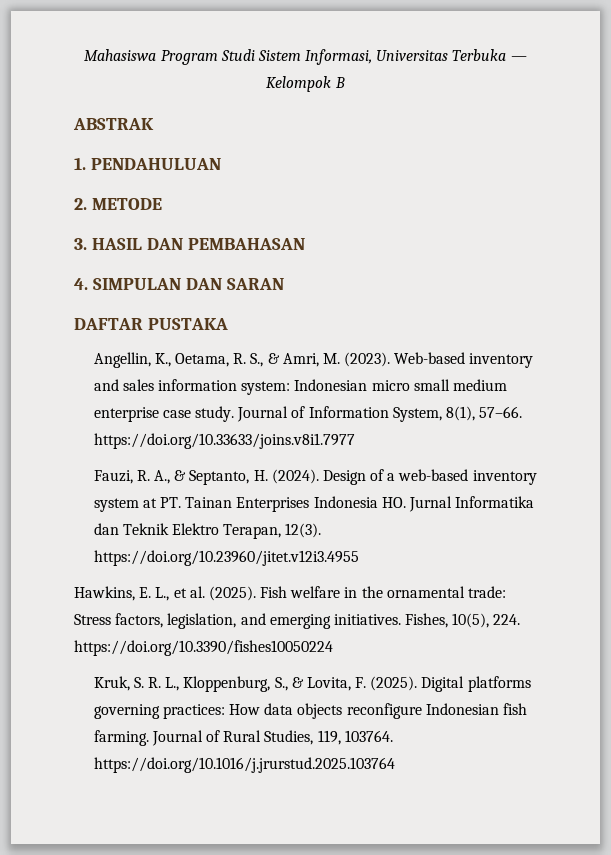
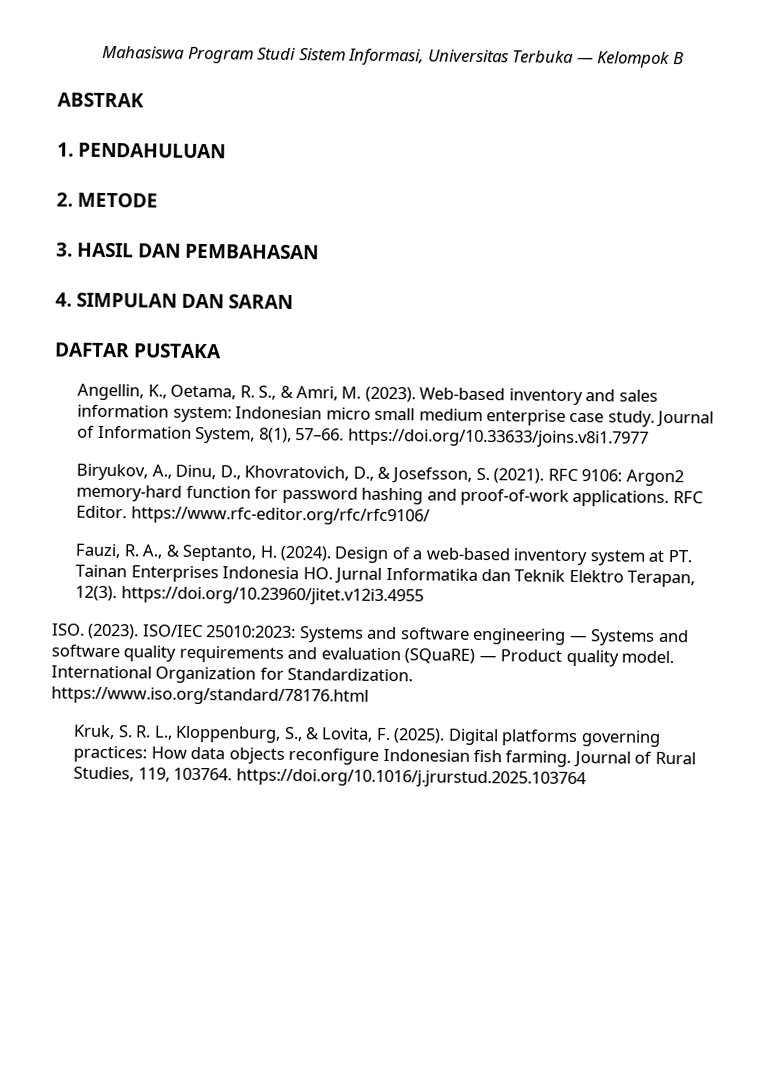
(355, 441) none -> [76,463,684,487] [76,484,703,507] [76,505,430,526] // Biryukov, A., Dinu, D., Khovratovich, D., & Josefsson, S. (2021). RFC 9106: Argon2 memory-hard function for password hashing and proof-of-work applications. RFC Editor. https://www.rfc-editor.org/rfc/rfc9106/
[74,586,507,601] [74,613,521,629] [74,640,333,656] Hawkins, E. L., et al. (2025). Fish welfare in the ornamental trade: Stress factors, legislation, and emerging initiatives. Fishes, 10(5), 224. https://doi.org/10.3390/fishes10050224 -> [52,623,689,646] [51,644,675,667] [51,665,414,684] [51,686,369,706] ISO. (2023). ISO/IEC 25010:2023: Systems and software engineering — Systems and software quality requirements and evaluation (SQuaRE) — Product quality model. International Organization for Standardization. https://www.iso.org/standard/78176.html

